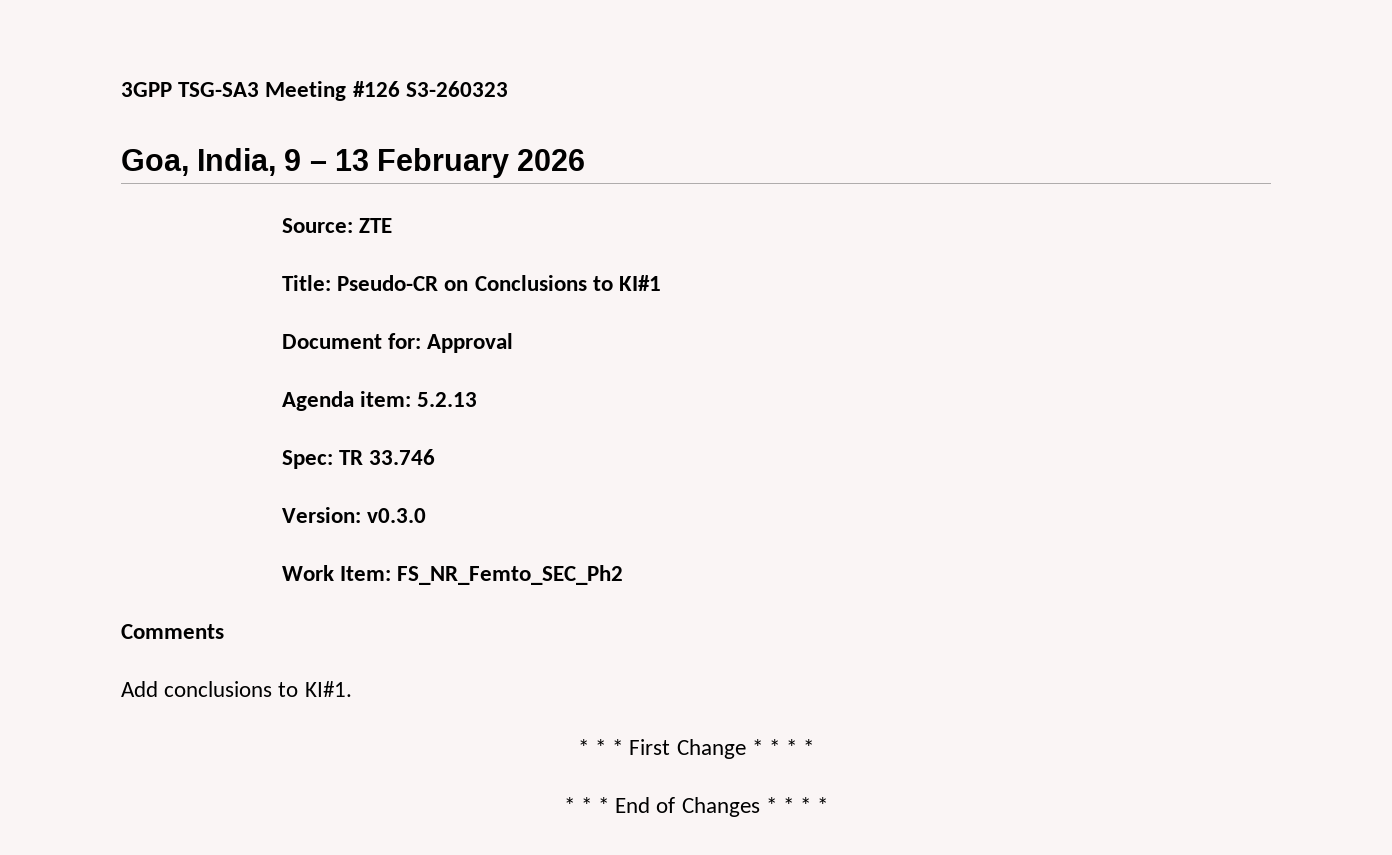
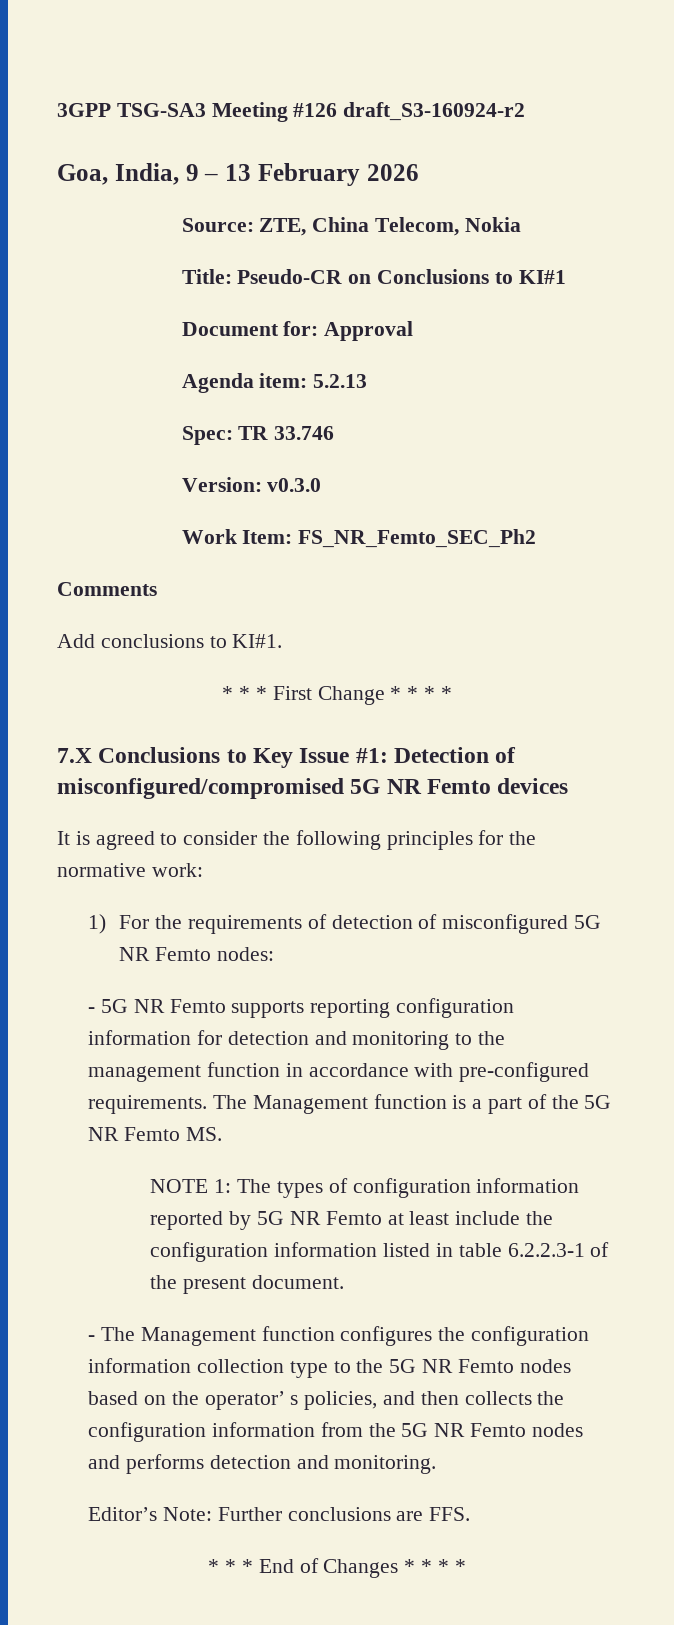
[405,81,508,97] S3-260323 -> [343,102,526,121] draft_S3-160924-r2
[359,218,393,233] ZTE -> [259,217,521,236] ZTE, China Telecom, Nokia
(815, 747) none -> [57,747,517,768] [57,778,569,799] [57,830,537,850] [57,863,203,877] [88,914,601,934] [119,947,274,961] [88,998,514,1018] [88,1030,505,1050] [88,1062,590,1082] [88,1094,612,1114] [88,1127,222,1141] [150,1178,580,1198] [150,1211,553,1230] [150,1242,610,1262] [150,1275,345,1294] [88,1326,589,1346] [88,1358,571,1378] [88,1391,565,1410] [88,1422,583,1442] [88,1454,437,1474] [88,1507,471,1521] // 7.X Conclusions to Key Issue #1: Detection of misconfigured/compromised 5G NR Femto devices // It is agreed to consider the following principles for the normative work: // 1) For the requirements of detection of misconfigured 5G NR Femto nodes: // - 5G NR Femto supports reporting configuration information for detection and monitoring to the management function in accordance with pre-configured requirements. The Management function is a part of the 5G NR Femto MS. // NOTE 1: The types of configuration information reported by 5G NR Femto at least include the configuration information listed in table 6.2.2.3-1 of the present document. // - The Management function configures the configuration information collection type to the 5G NR Femto nodes based on the operator’ s policies, and then collects the configuration information from the 5G NR Femto nodes and performs detection and monitoring. // Editor’s Note: Further conclusions are FFS.

